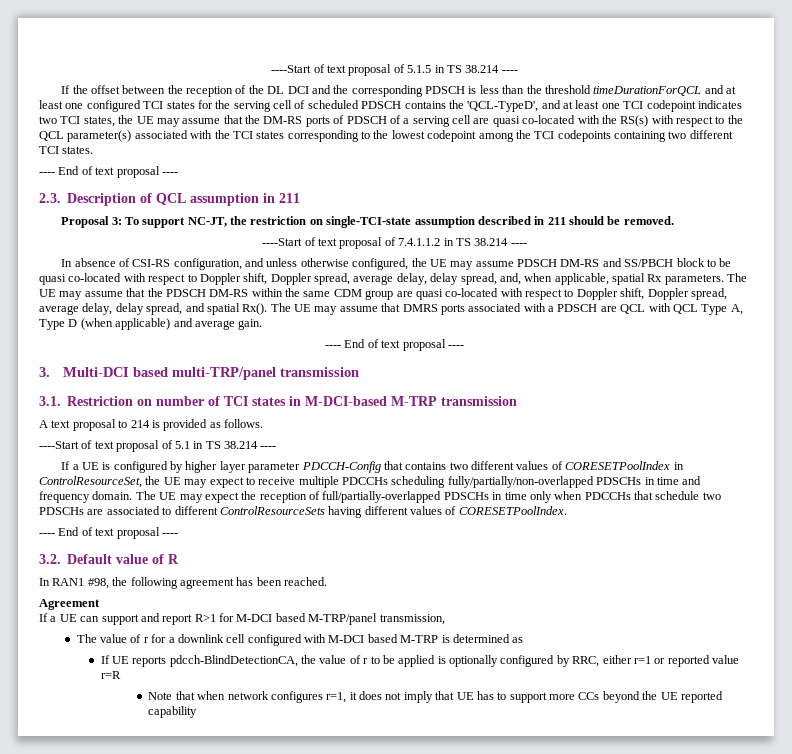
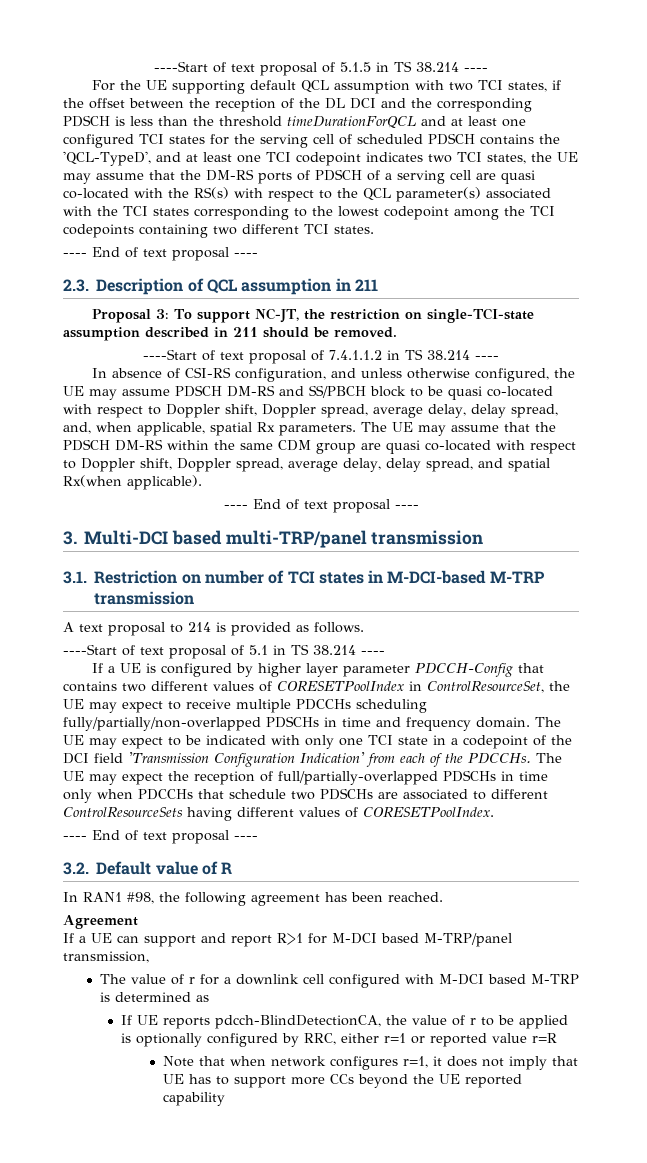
[61,85,71,94] If -> [92,80,562,94] For the UE supporting default QCL assumption with two TCI states, if
[242,303,743,315] [39,318,263,330] Rx(). The UE may assume that DMRS ports associated with a PDSCH are QCL with QCL Type A, Type D (when applicable) and average gain. -> [63,475,202,490] Rx(when applicable).
(239, 497) none -> [168,735,572,749] [63,752,562,767] [63,771,163,785] to be indicated with only one TCI state in a codepoint of the DCI field 'Transmission Configuration Indication' from each of the PDCCHs. The UE may expect

